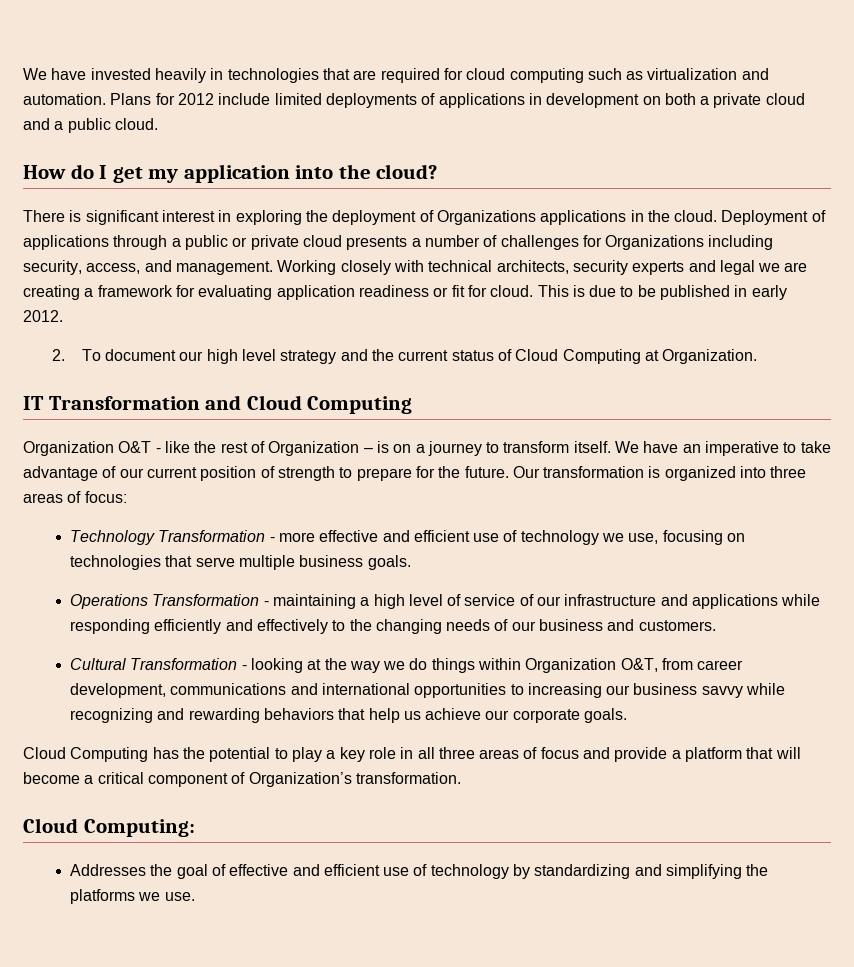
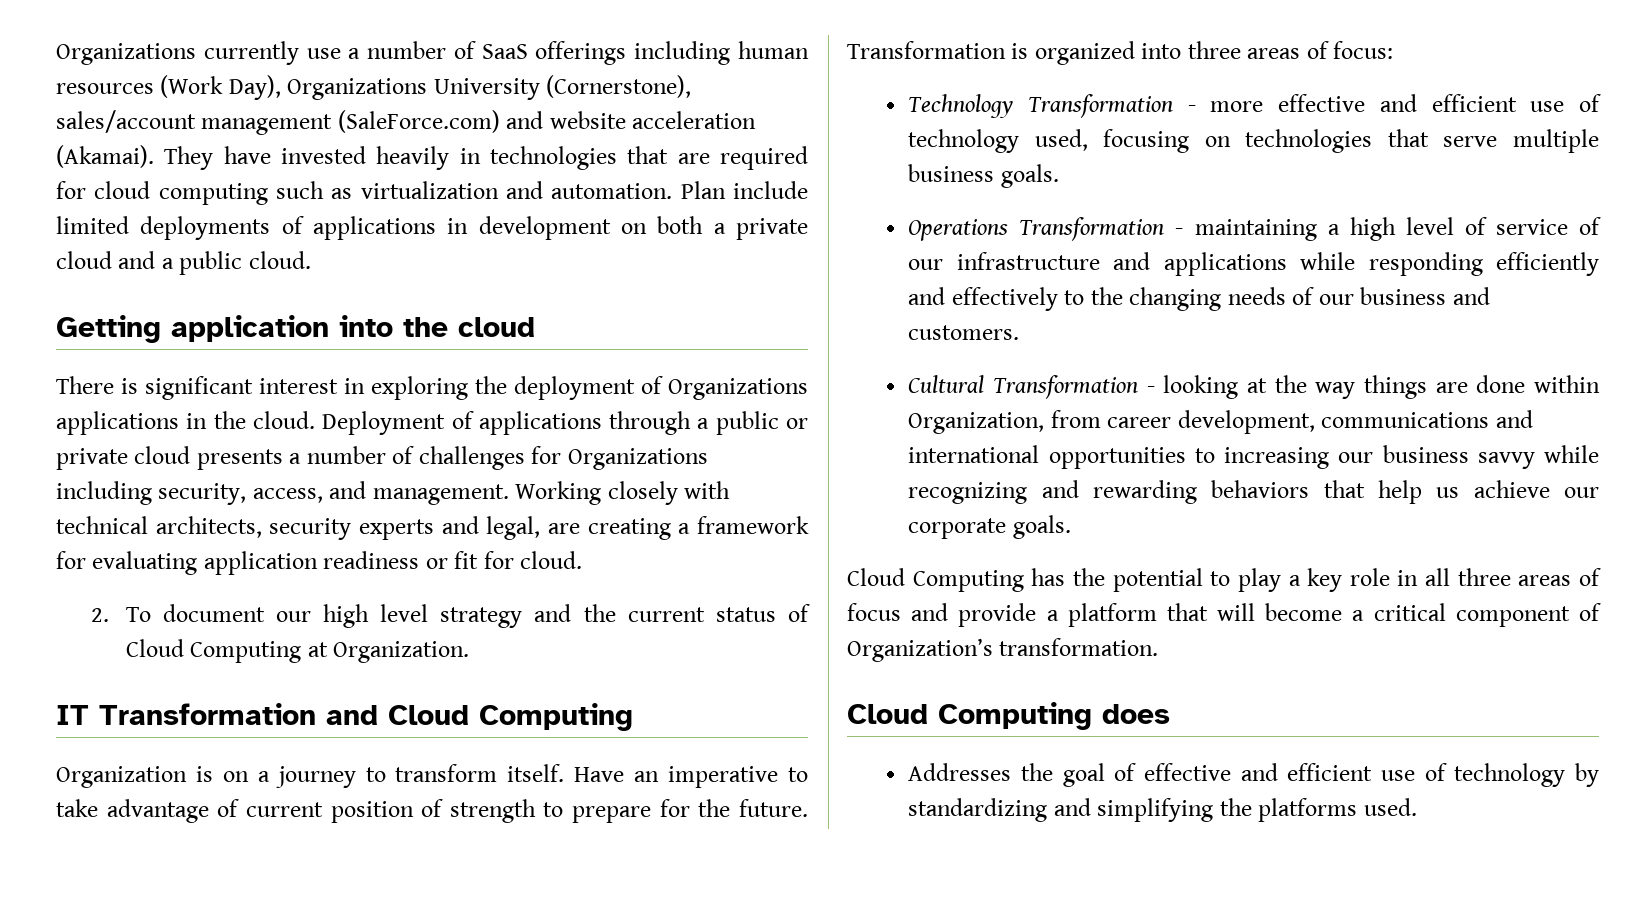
[23,68,47,80] We -> [56,41,809,65] [56,75,692,100] [56,110,757,135] [56,145,214,170] Organizations currently use a number of SaaS offerings including human resources (Work Day), Organizations University (Cornerstone), sales/account management (SaleForce.com) and website acceleration (Akamai). They
[110,93,214,105] Plans for 2012 -> [680,181,726,199] Plan
[23,164,179,183] How do I get my -> [56,315,161,343] Getting
[376,164,438,179] cloud? -> [458,317,535,337] cloud
[719,260,781,275] legal we -> [486,516,541,540] legal,
[537,285,787,300] [23,310,63,322] This is due to be published in early 2012. -> (583, 560) none
[118,441,373,456] O&T - like the rest of Organization – -> (187, 777) none
[615,441,679,453] We have -> [574,767,625,782] Have
[119,468,144,478] our -> (240, 808) none
[512,466,645,478] Our transformation -> [847,41,1006,59] Transformation
[602,533,659,544] we use, -> [1034,129,1088,151] used,
[383,658,658,673] we do things within Organization O&T, -> [1363,375,1600,399] [908,412,1045,434] things are done within Organization,
[83,819,195,837] Computing: -> [938,702,1170,730] Computing does
[138,892,195,901] we use. -> [1363,798,1417,816] used.

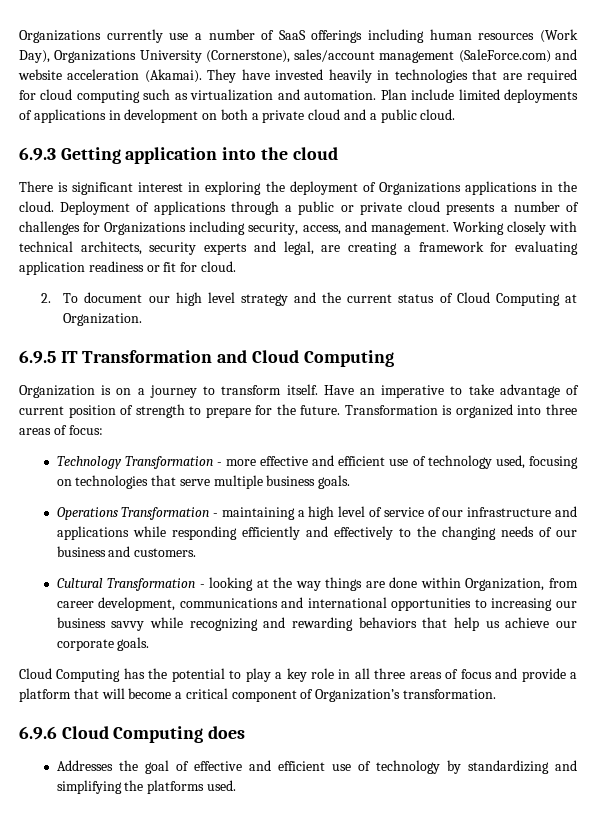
(311, 260) none -> [19,147,56,161] 6.9.3
(470, 652) none -> [19,350,56,364] 6.9.5
(1159, 647) none -> [19,726,57,740] 6.9.6

